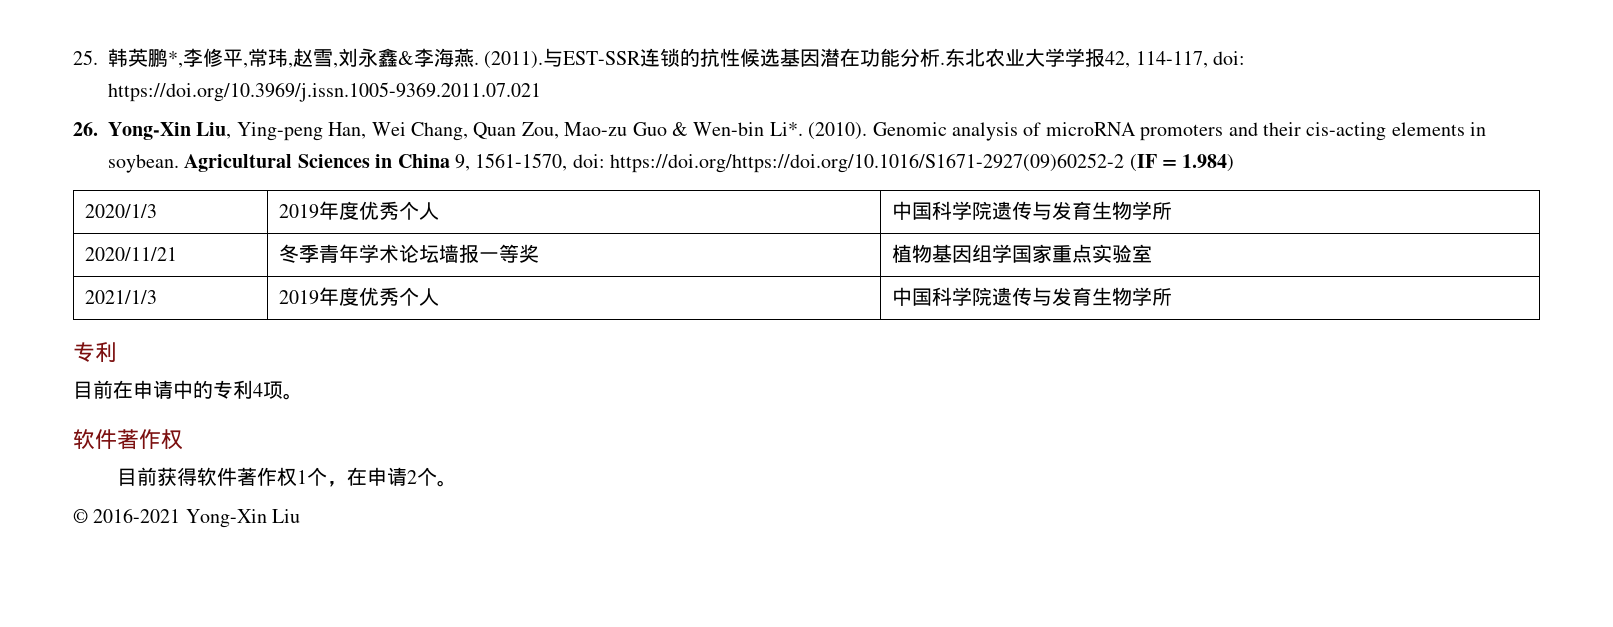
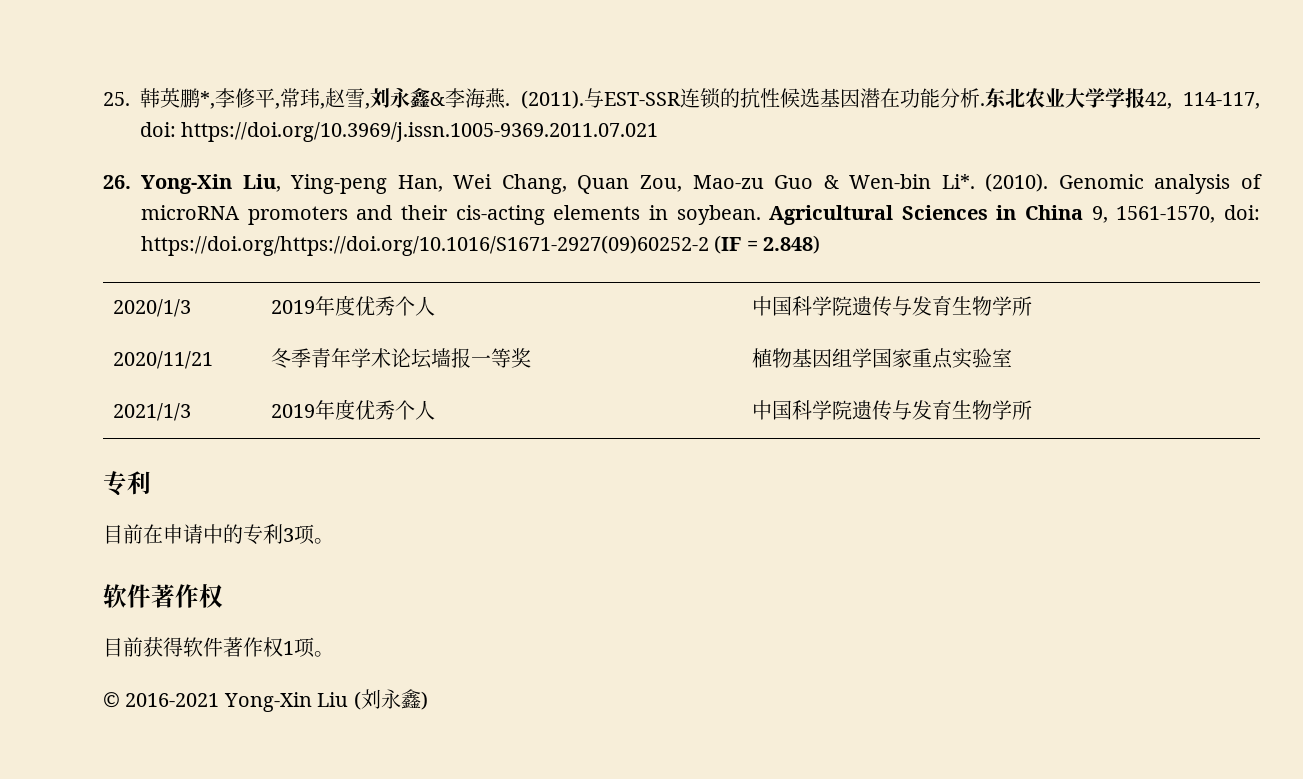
[1182,154,1235,172] 1.984) -> [763,235,821,254] 2.848)
[253,383,263,397] 4 -> [283,528,294,542] 3
[306,467,437,487] 个，在申请2个 -> [294,637,315,658] 项
(301, 516) none -> [353,689,428,710] (刘永鑫)

